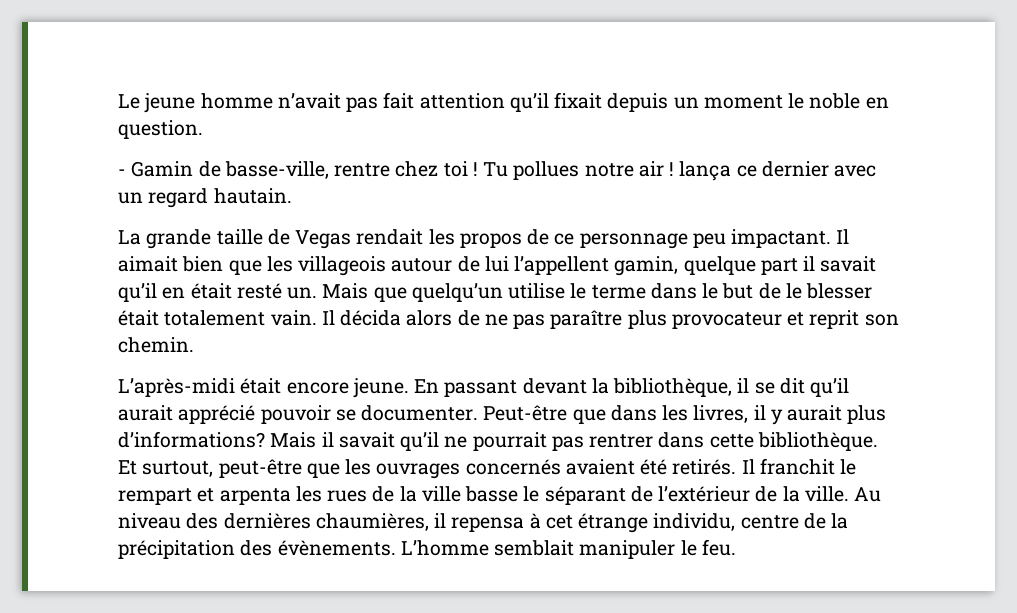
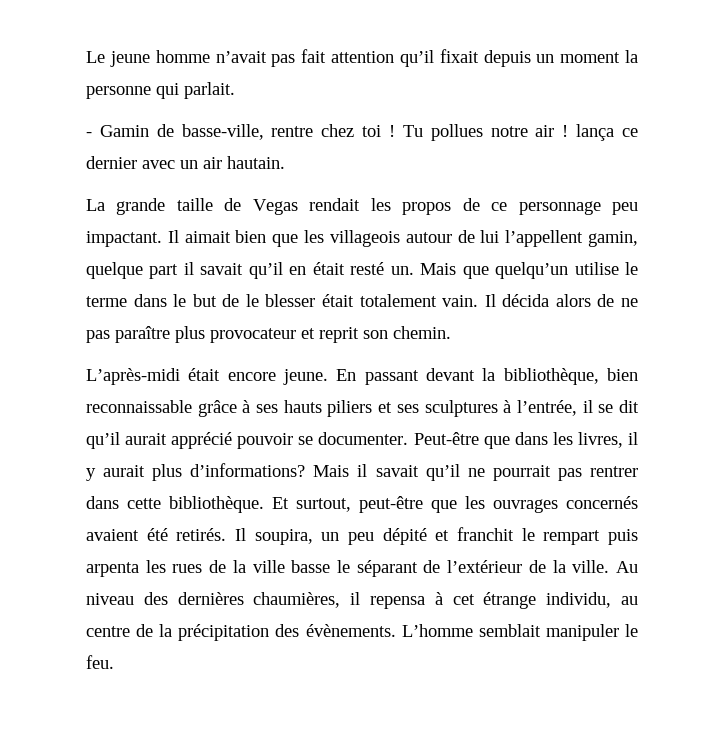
[788,93,889,109] [118,120,203,139] le noble en question. -> [624,50,638,63] [86,82,235,99] la personne qui parlait.
[148,188,209,208] regard -> [203,157,222,169] air
(733, 387) none -> [607,368,638,381] [86,400,577,417] bien reconnaissable grâce à ses hauts piliers et ses sculptures à l’entrée,
(755, 466) none -> [254,528,450,545] soupira, un peu dépité et
[197,488,215,502] et -> [608,529,638,545] puis
(736, 522) none -> [621,596,638,605] au

